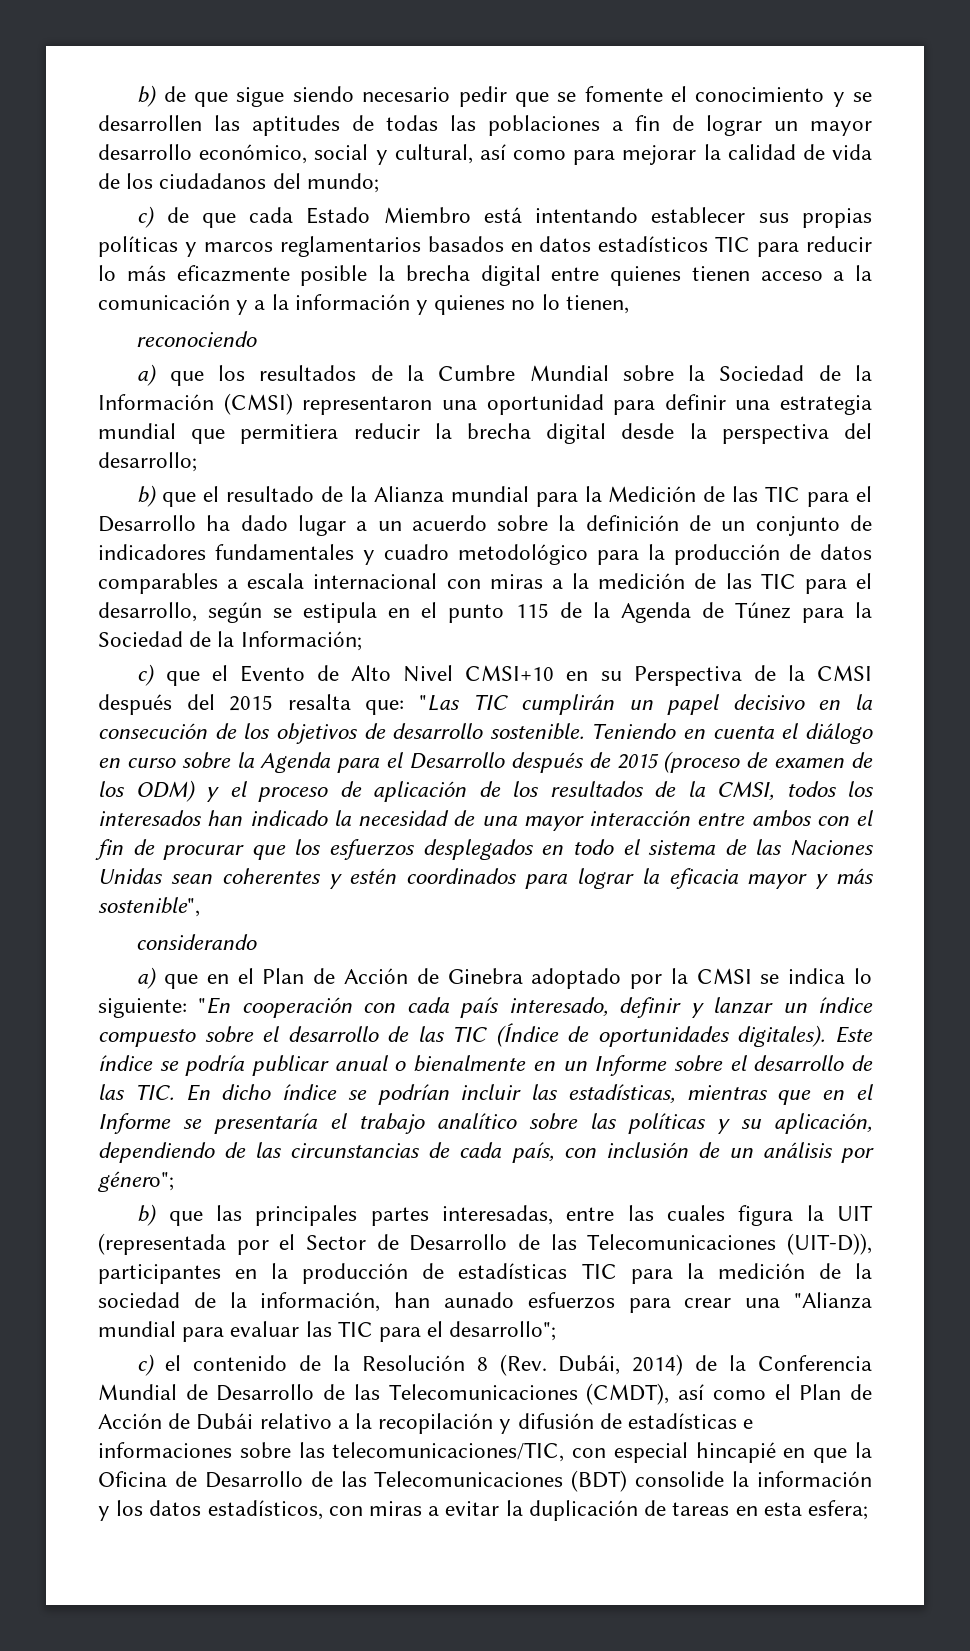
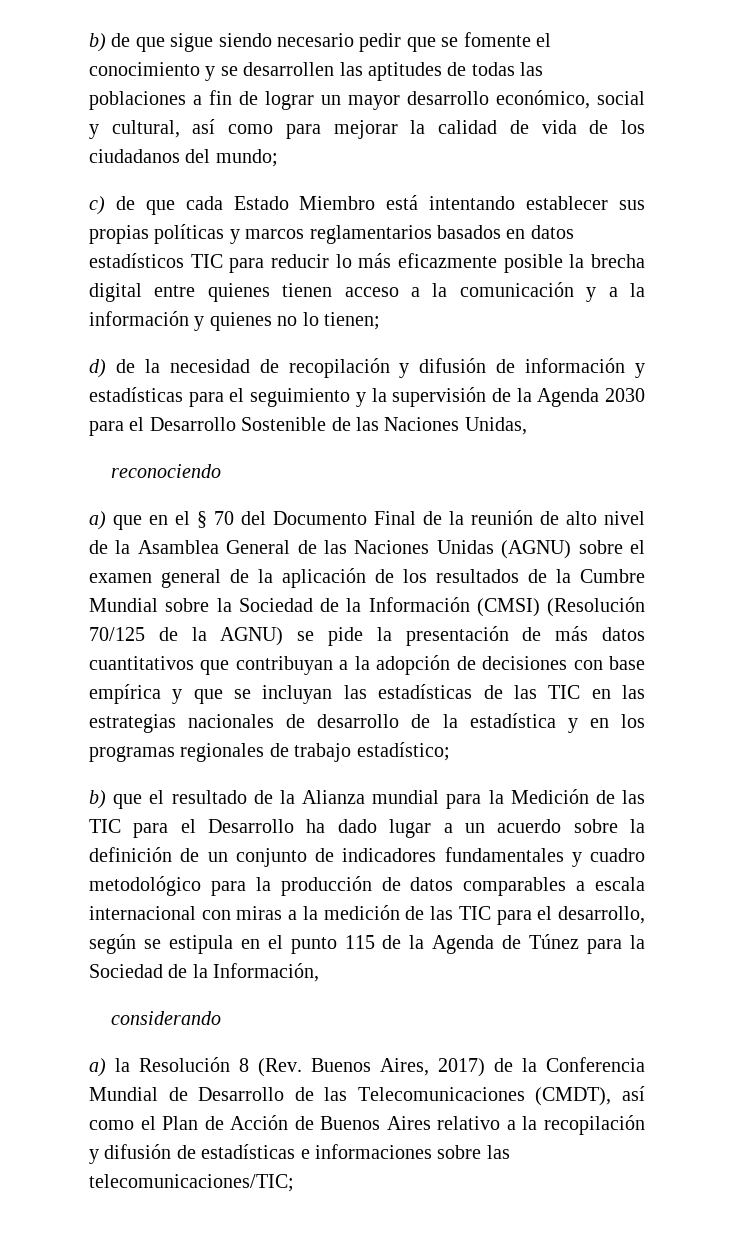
[565,295,629,314] [135,331,257,347] [137,364,204,386] tienen, // reconociendo // a) que -> [324,312,380,330] [89,358,645,378] [89,387,645,407] [89,417,527,436] [111,464,222,478] [89,510,645,530] [89,540,645,559] [89,568,394,588] tienen; // d) de la necesidad de recopilación y difusión de información y estadísticas para el seguimiento y la supervisión de la Agenda 2030 para el Desarrollo Sostenible de las Naciones Unidas, // reconociendo // a) que en el § 70 del Documento Final de la reunión de alto nivel de la Asamblea General de las Naciones Unidas (AGNU) sobre el examen general de la aplicación de
[302,394,872,415] [98,423,873,444] [98,452,197,472] representaron una oportunidad para definir una estrategia mundial que permitiera reducir la brecha digital desde la perspectiva del desarrollo; -> [547,597,645,617] [89,626,645,646] [89,655,646,675] [89,684,646,704] [89,713,645,733] [89,742,450,762] (Resolución 70/125 de la AGNU) se pide la presentación de más datos cuantitativos que contribuyan a la adopción de decisiones con base empírica y que se incluyan las estadísticas de las TIC en las estrategias nacionales de desarrollo de la estadística y en los programas regionales de trabajo estadístico;
[240,631,362,651] [137,664,872,686] [98,694,873,715] [98,723,873,744] [98,751,874,773] [98,780,874,802] [98,810,874,831] [95,839,875,860] [98,868,875,889] [98,897,200,917] [135,934,257,950] [137,967,872,989] [98,997,874,1018] [98,1023,873,1047] [98,1055,873,1076] [98,1084,874,1105] [98,1113,872,1134] [98,1142,874,1163] [98,1171,174,1192] [137,1204,874,1226] [98,1233,873,1255] [98,1263,873,1284] [98,1292,872,1313] [98,1321,557,1342] [137,1354,322,1376] Información; // c) que el Evento de Alto Nivel CMSI+10 en su Perspectiva de la CMSI después del 2015 resalta que: "Las TIC cumplirán un papel decisivo en la consecución de los objetivos de desarrollo sostenible. Teniendo en cuenta el diálogo en curso sobre la Agenda para el Desarrollo después de 2015 (proceso de examen de los ODM) y el proceso de aplicación de los resultados de la CMSI, todos los interesados han indicado la necesidad de una mayor interacción entre ambos con el fin de procurar que los esfuerzos desplegados en todo el sistema de las Naciones Unidas sean coherentes y estén coordinados para lograr la eficacia mayor y más sostenible", // considerando // a) que en el Plan de Acción de Ginebra adoptado por la CMSI se indica lo siguiente: "En cooperación con cada país interesado, definir y lanzar un índice compuesto sobre el desarrollo de las TIC (Índice de oportunidades digitales). Este índice se podría publicar anual o bienalmente en un Informe sobre el desarrollo de las TIC. En dicho índice se podrían incluir las estadísticas, mientras que en el Informe se presentaría el trabajo analítico sobre las políticas y su aplicación, dependiendo de las circunstancias de cada país, con inclusión de un análisis por género"; // b) que las principales partes interesadas, entre las cuales figura la UIT (representada por el Sector de Desarrollo de las Telecomunicaciones (UIT-D)), participantes en la producción de estadísticas TIC para la medición de la sociedad de la información, han aunado esfuerzos para crear una "Alianza mundial para evaluar las TIC para el desarrollo"; // c) el contenido de -> [213,963,320,982] [111,1011,222,1025] [89,1058,106,1077] Información, // considerando // a)
[558,1354,684,1376] Dubái, 2014) -> [311,1058,485,1077] Buenos Aires, 2017)
[196,1413,254,1430] Dubái -> [320,1116,431,1130] Buenos Aires
[332,1442,873,1463] [98,1470,873,1492] [98,1500,868,1521] telecomunicaciones/TIC, con especial hincapié en que la Oficina de Desarrollo de las Telecomunicaciones (BDT) consolide la información y los datos estadísticos, con miras a evitar la duplicación de tareas en esta esfera; -> [89,1174,294,1192] telecomunicaciones/TIC;

